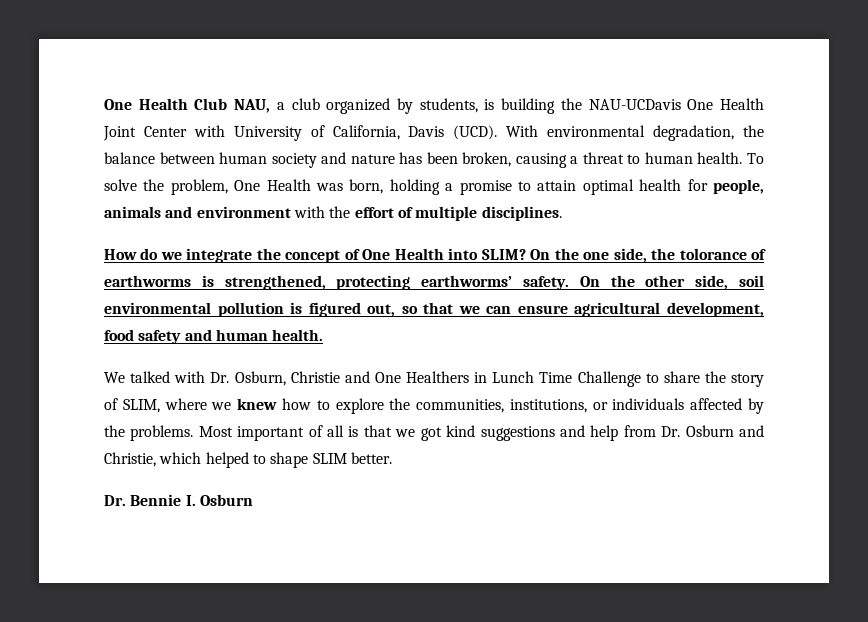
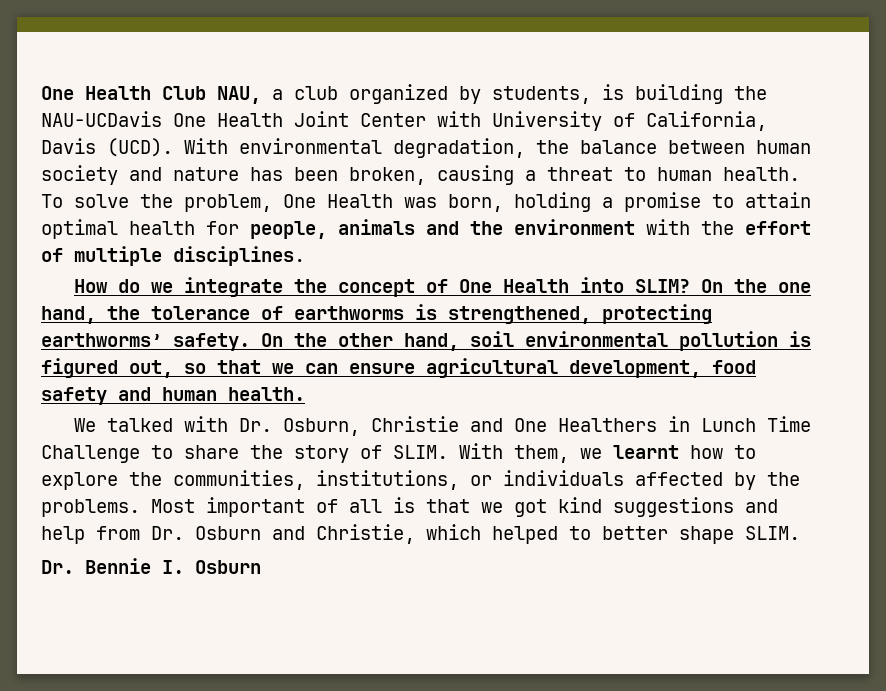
(193, 212) none -> [470,221,503,235] the
[613,248,747,263] side, the tolorance -> [41,306,250,324] hand, the tolerance
[695,275,729,290] side, -> [404,333,459,351] hand,
[122,398,278,413] SLIM, where we knew -> [393,443,679,463] SLIM. With them, we learnt
[270,452,392,468] shape SLIM better. -> [602,526,800,544] better shape SLIM.

